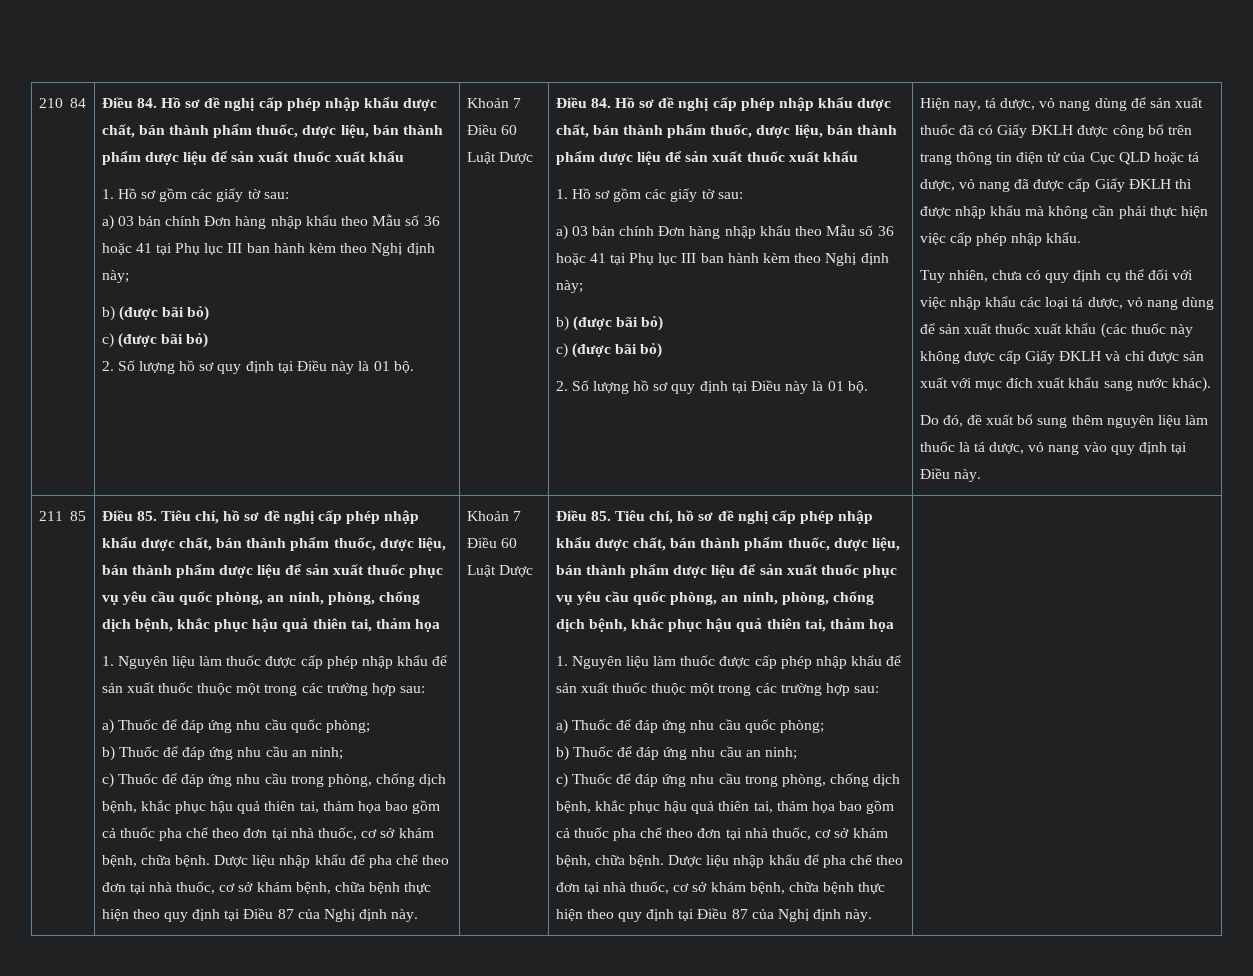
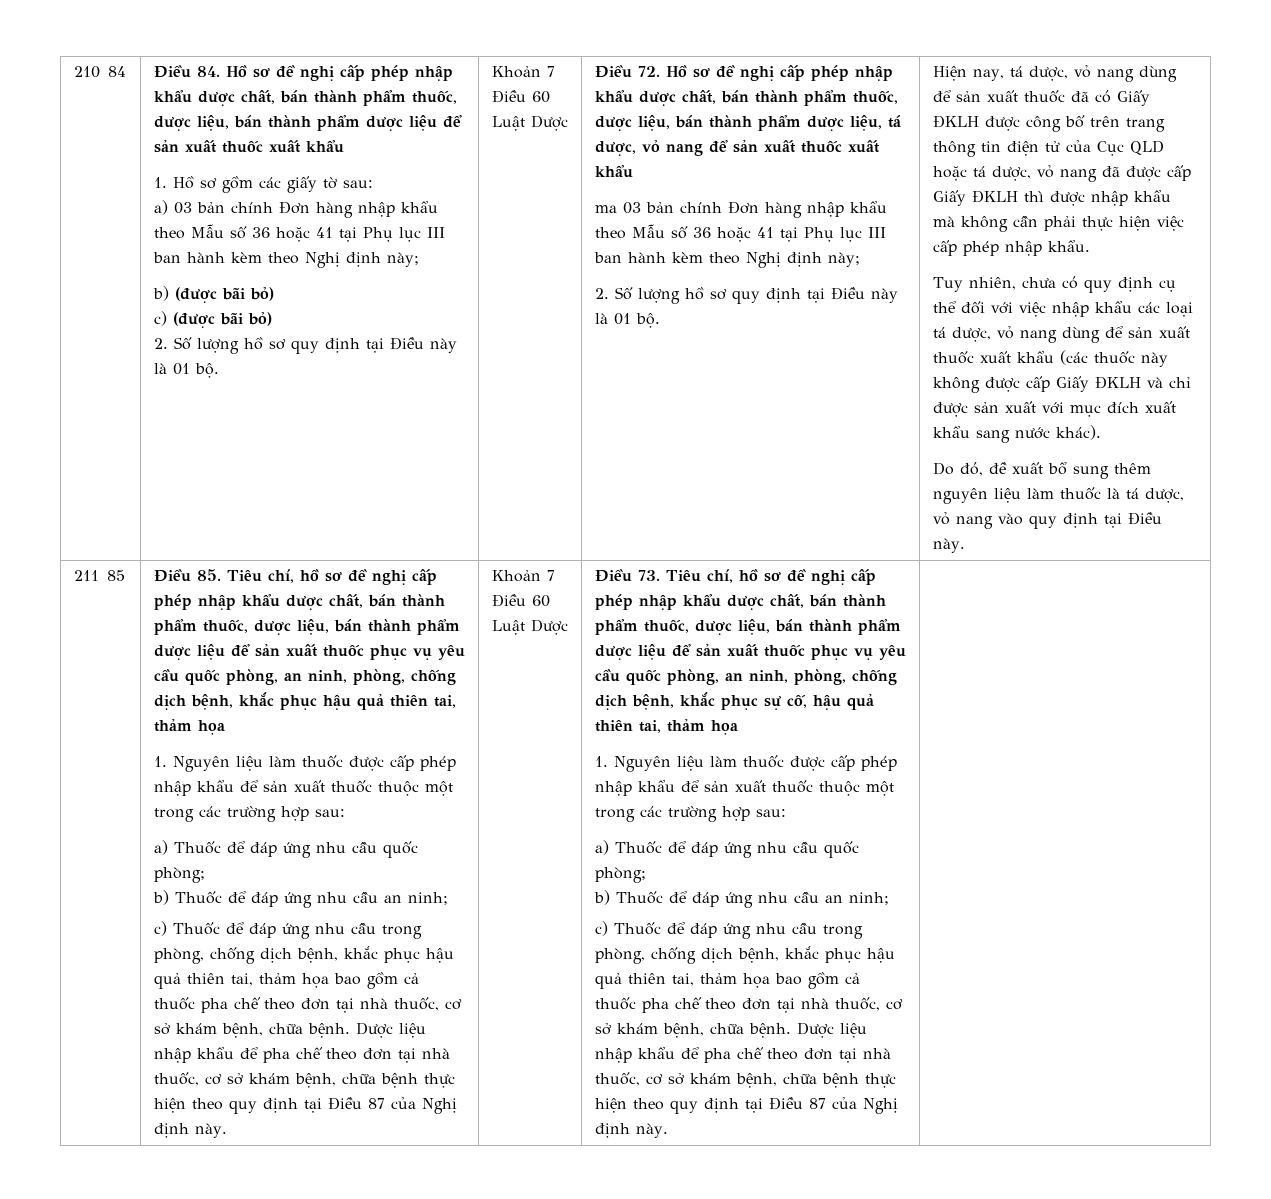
[590,98,611,108] 84. -> [637,66,660,77] 72.
[636,151,859,165] [555,188,743,202] [555,225,568,240] liệu để sản xuất thuốc xuất khẩu // 1. Hồ sơ gồm các giấy tờ sau: // a) -> [849,115,901,131] [594,140,880,156] [594,165,633,178] [594,205,617,213] liệu, tá dược, vỏ nang để sản xuất thuốc xuất khẩu // ma
[555,316,664,331] [555,343,663,358] // b) (được bãi bỏ) // c) (được bãi bỏ) -> (860, 259) none
[590,511,611,521] 85. -> [637,570,660,581] 73.
(703, 625) none -> [763,695,807,710] sự cố,

